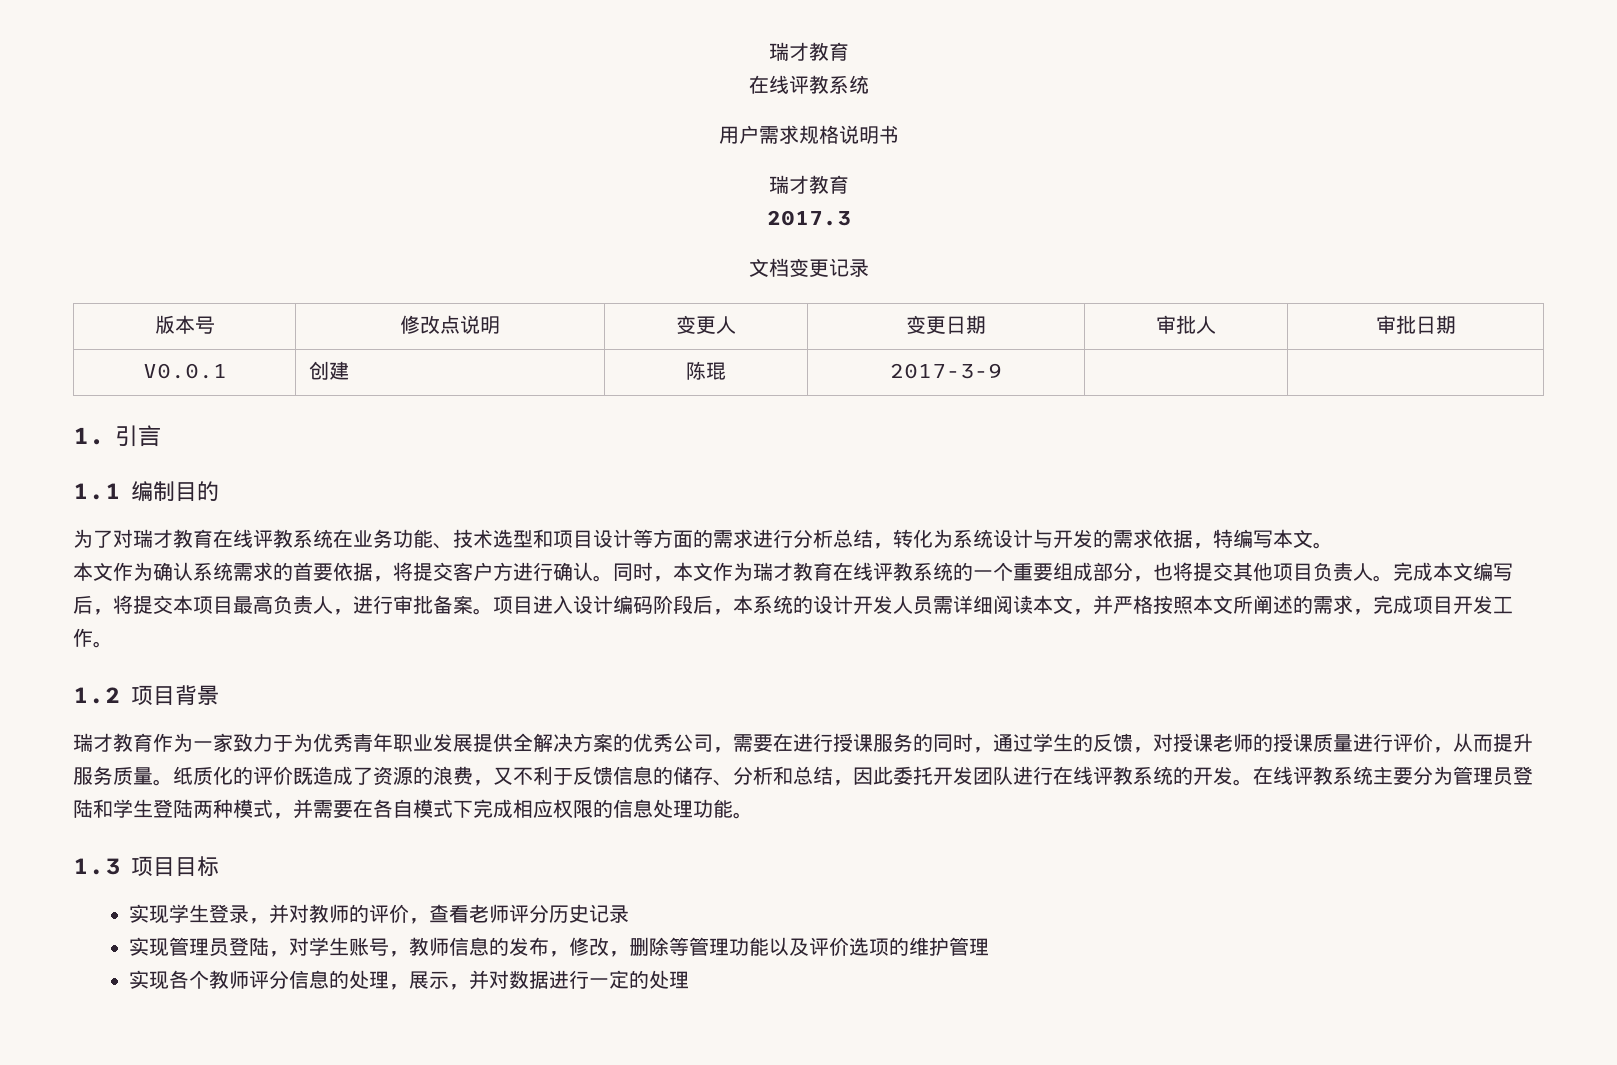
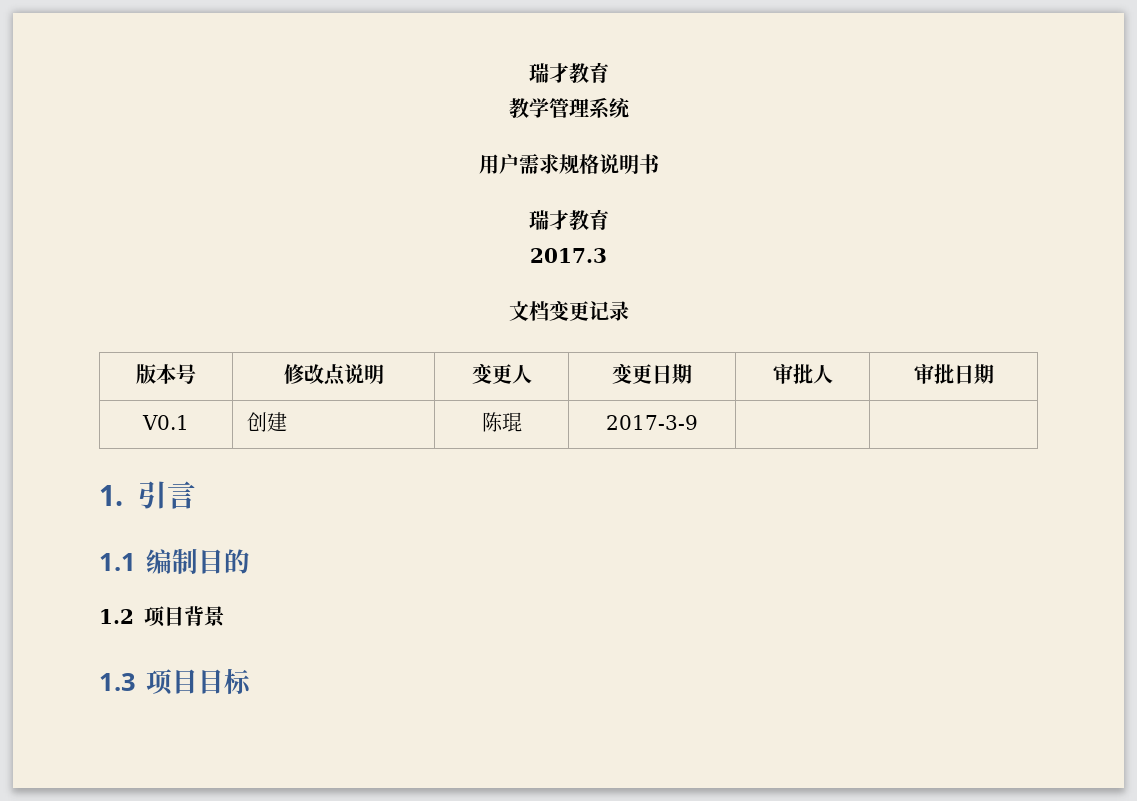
[768,42,849,61] [748,75,829,94] 瑞才教育 // 在线评教 -> [528,62,609,83] [508,98,589,118] 瑞才教育 // 教学管理
[142,363,227,379] V0.0.1 -> [142,415,189,430] V0.1
[73,529,1333,549] [73,562,1513,582] [73,595,1513,615] [73,628,113,648] [73,685,219,705] [73,733,1533,753] [73,766,1533,786] [73,799,753,819] [73,856,219,877] [129,904,630,924] [129,937,990,957] [129,970,690,990] 为了对瑞才教育在线评教系统在业务功能、技术选型和项目设计等方面的需求进行分析总结，转化为系统设计与开发的需求依据，特编写本文。 // 本文作为确认系统需求的首要依据，将提交客户方进行确认。同时，本文作为瑞才教育在线评教系统的一个重要组成部分，也将提交其他项目负责人。完成本文编写后，将提交本项目最高负责人，进行审批备案。项目进入设计编码阶段后，本系统的设计开发人员需详细阅读本文，并严格按照本文所阐述的需求，完成项目开发工作。 // 1.2项目背景 // 瑞才教育作为一家致力于为优秀青年职业发展提供全解决方案的优秀公司，需要在进行授课服务的同时，通过学生的反馈，对授课老师的授课质量进行评价，从而提升服务质量。纸质化的评价既造成了资源的浪费，又不利于反馈信息的储存、分析和总结，因此委托开发团队进行在线评教系统的开发。在线评教系统主要分为管理员登陆和学生登陆两种模式，并需要在各自模式下完成相应权限的信息处理功能。 // 1.3项目目标 // 实现学生登录，并对教师的评价，查看老师评分历史记录 // 实现管理员登陆，对学生账号，教师信息的发布，修改，删除等管理功能以及评价选项的维护管理 // 实现各个教师评分信息的处理，展示，并对数据进行一定的处理 -> [99,606,225,627] [99,668,252,695] 1.2项目背景 // 1.3项目目标

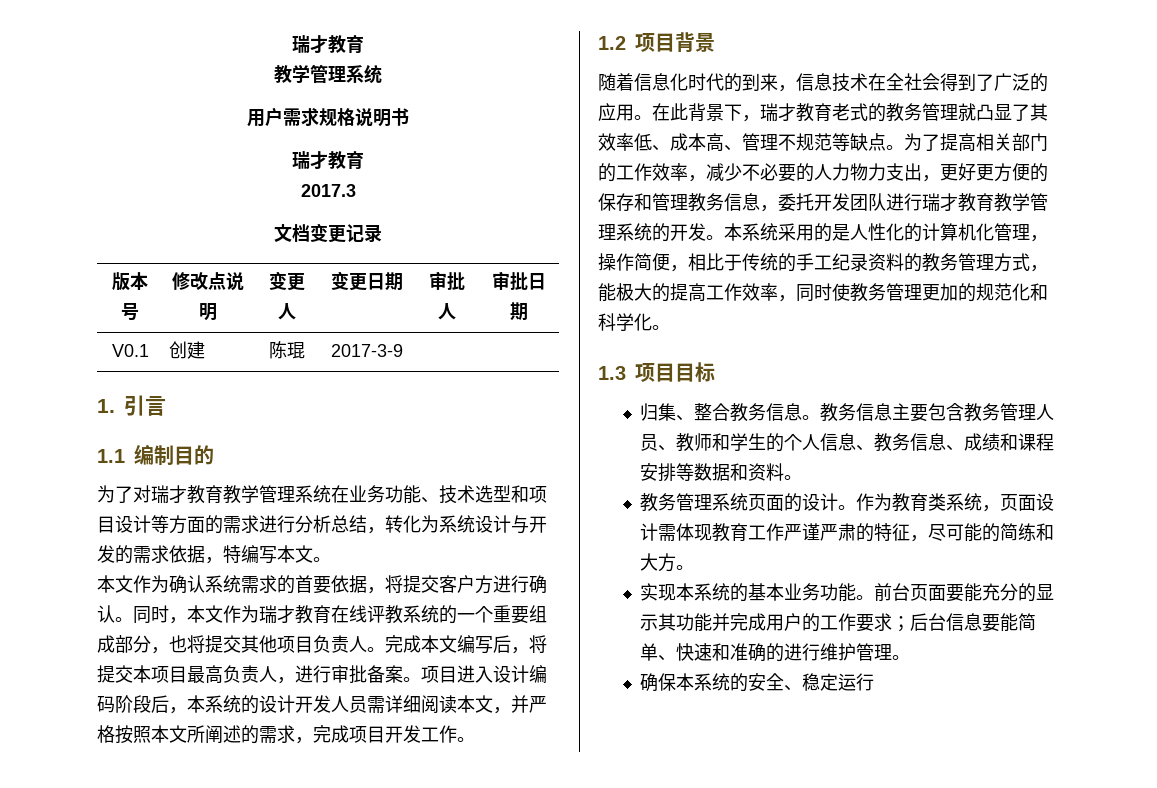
[99,606,225,627] [99,668,252,695] 1.2项目背景 // 1.3项目目标 -> [97,485,547,504] [97,515,547,534] [97,545,331,564] [97,575,547,594] [97,605,547,624] [97,635,547,654] [97,665,547,684] [97,695,547,714] [97,725,475,744] [598,32,715,53] [598,73,1048,92] [598,103,1048,122] [598,133,1048,152] [598,163,1048,182] [598,193,1048,212] [598,223,1048,242] [598,253,1048,272] [598,283,1048,302] [598,313,670,331] [598,362,715,382] [640,403,1055,422] [640,433,1055,452] [640,463,803,482] [640,493,1055,512] [640,523,1055,542] [640,553,695,572] [640,583,1055,602] [640,613,1037,632] [640,643,911,662] [640,673,875,692] 为了对瑞才教育教学管理系统在业务功能、技术选型和项目设计等方面的需求进行分析总结，转化为系统设计与开发的需求依据，特编写本文。 // 本文作为确认系统需求的首要依据，将提交客户方进行确认。同时，本文作为瑞才教育在线评教系统的一个重要组成部分，也将提交其他项目负责人。完成本文编写后，将提交本项目最高负责人，进行审批备案。项目进入设计编码阶段后，本系统的设计开发人员需详细阅读本文，并严格按照本文所阐述的需求，完成项目开发工作。 // 1.2项目背景 // 随着信息化时代的到来，信息技术在全社会得到了广泛的应用。在此背景下，瑞才教育老式的教务管理就凸显了其效率低、成本高、管理不规范等缺点。为了提高相关部门的工作效率，减少不必要的人力物力支出，更好更方便的保存和管理教务信息，委托开发团队进行瑞才教育教学管理系统的开发。本系统采用的是人性化的计算机化管理，操作简便，相比于传统的手工纪录资料的教务管理方式，能极大的提高工作效率，同时使教务管理更加的规范化和科学化。 // 1.3项目目标 // 归集、整合教务信息。教务信息主要包含教务管理人员、教师和学生的个人信息、教务信息、成绩和课程安排等数据和资料。 // 教务管理系统页面的设计。作为教育类系统，页面设计需体现教育工作严谨严肃的特征，尽可能的简练和大方。 // 实现本系统的基本业务功能。前台页面要能充分的显示其功能并完成用户的工作要求；后台信息要能简单、快速和准确的进行维护管理。 // 确保本系统的安全、稳定运行

